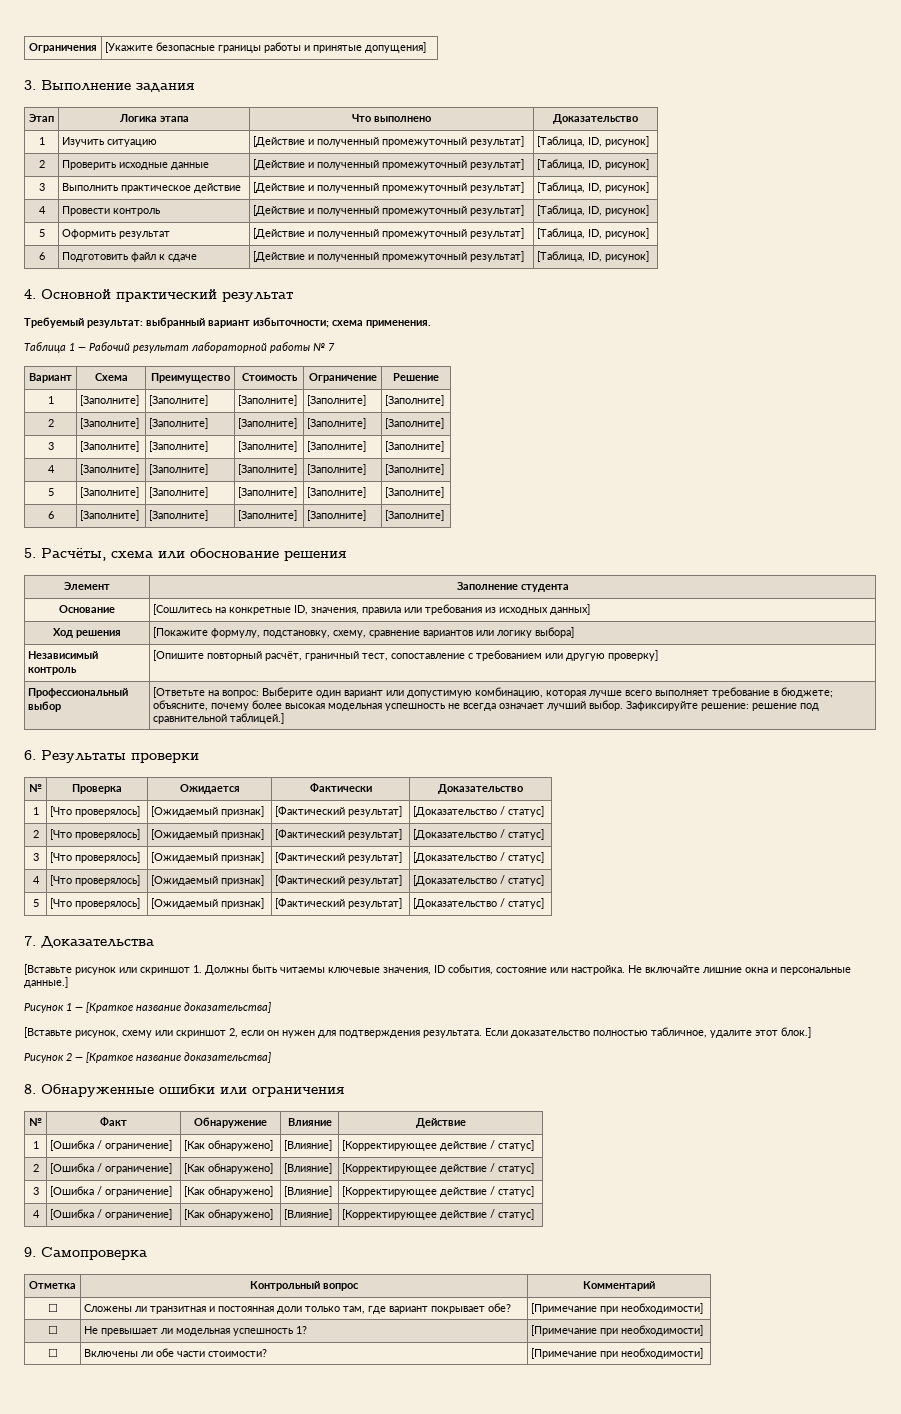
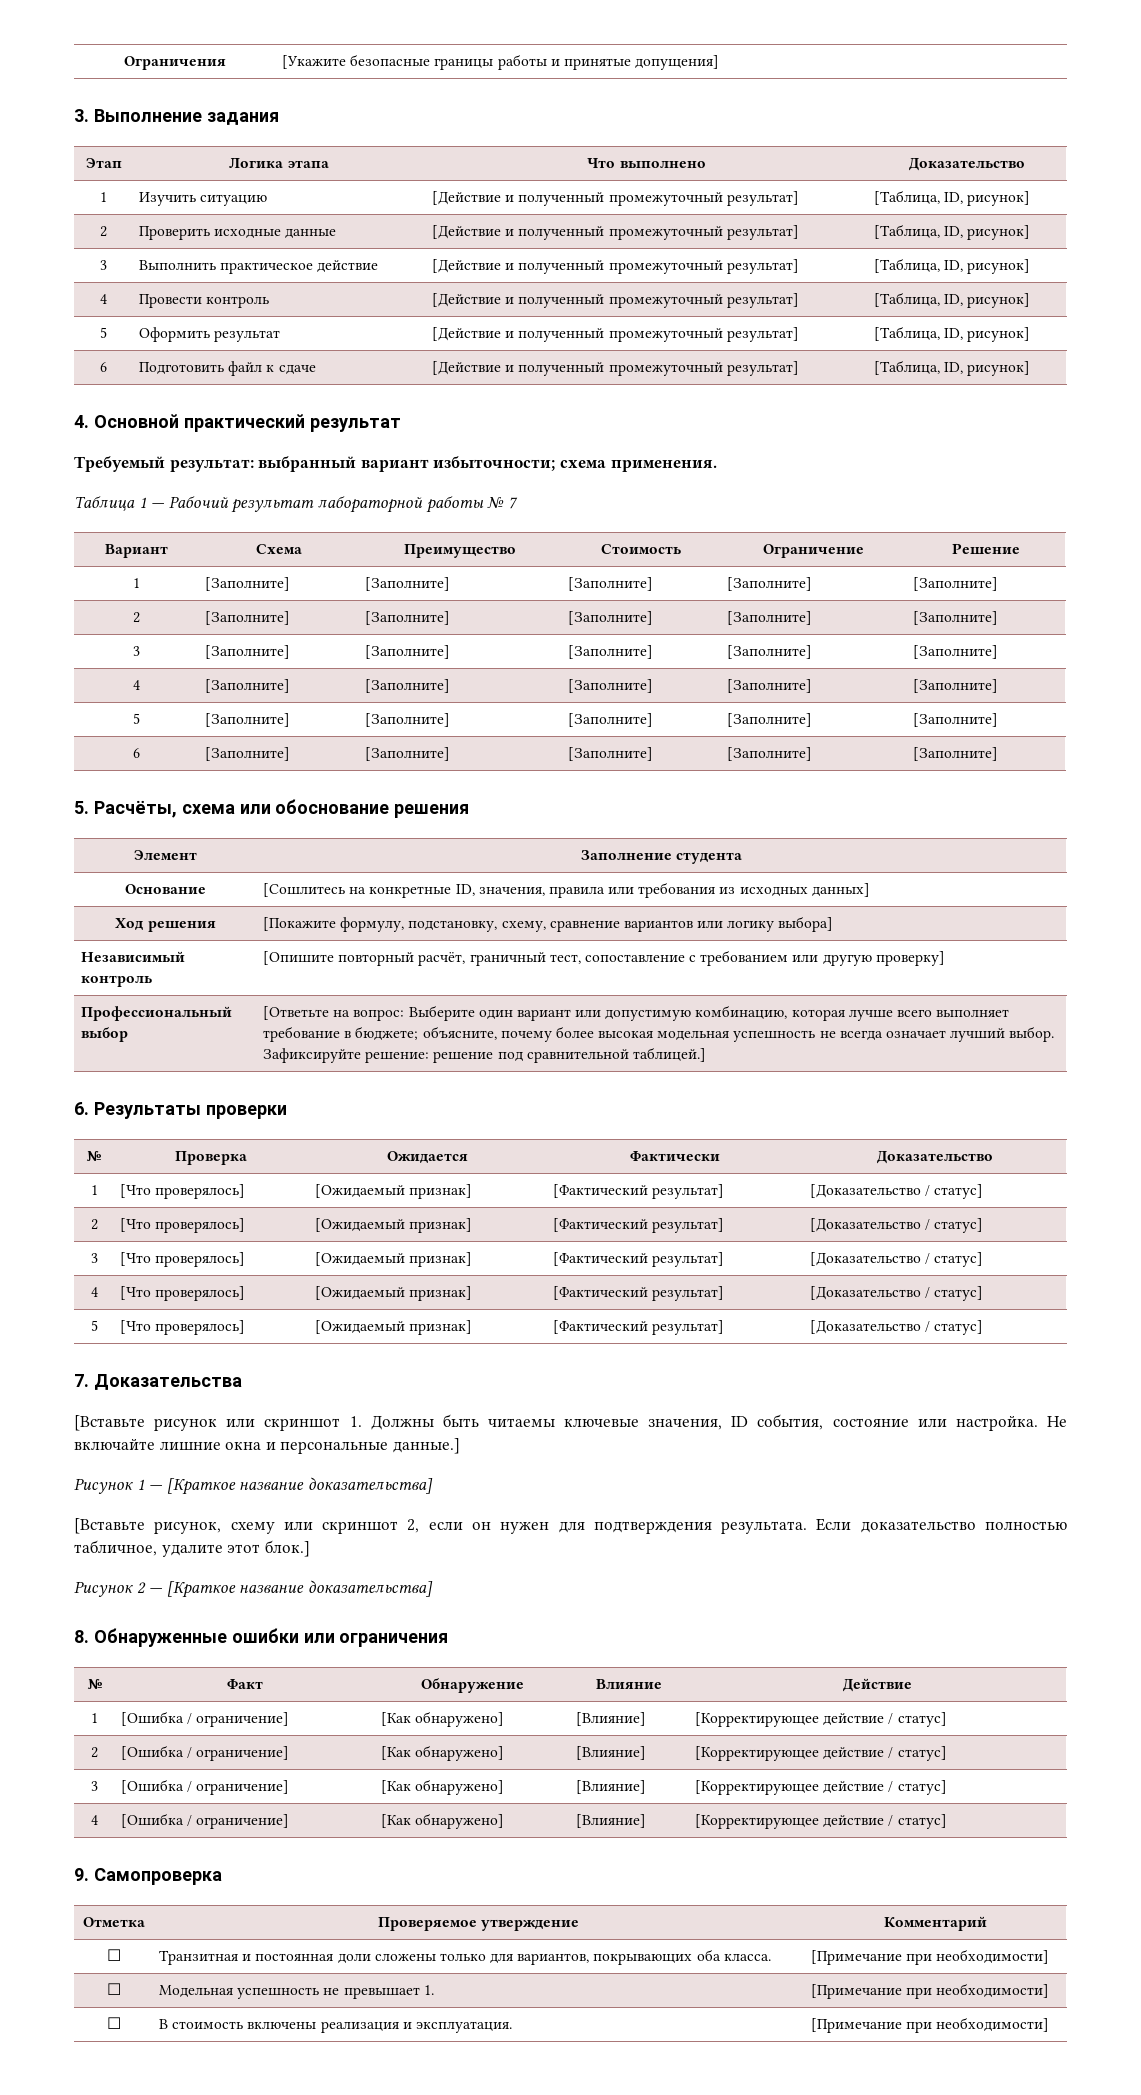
[250,1281,359,1291] Контрольный вопрос -> [377,1917,580,1931] Проверяемое утверждение
[84,1303,512,1314] [531,1303,704,1314] [47,1325,58,1334] [84,1326,308,1336] [531,1325,704,1336] [47,1348,58,1357] [84,1348,268,1357] Сложены ли транзитная и постоянная доли только там, где вариант покрывает обе? | [Примечание при необходимости] // ☐ | Не превышает ли модельная успешность 1? | [Примечание при необходимости] // ☐ | Включены ли обе части стоимости? -> [158,1949,771,1965] [810,1949,1050,1965] [106,1983,121,1995] [158,1985,434,1999] [810,1983,1050,1999] [106,2017,121,2029] [158,2019,512,2033] Транзитная и постоянная доли сложены только для вариантов, покрывающих оба класса. | [Примечание при необходимости] // ☐ | Модельная успешность не превышает 1. | [Примечание при необходимости] // ☐ | В стоимость включены реализация и эксплуатация.

